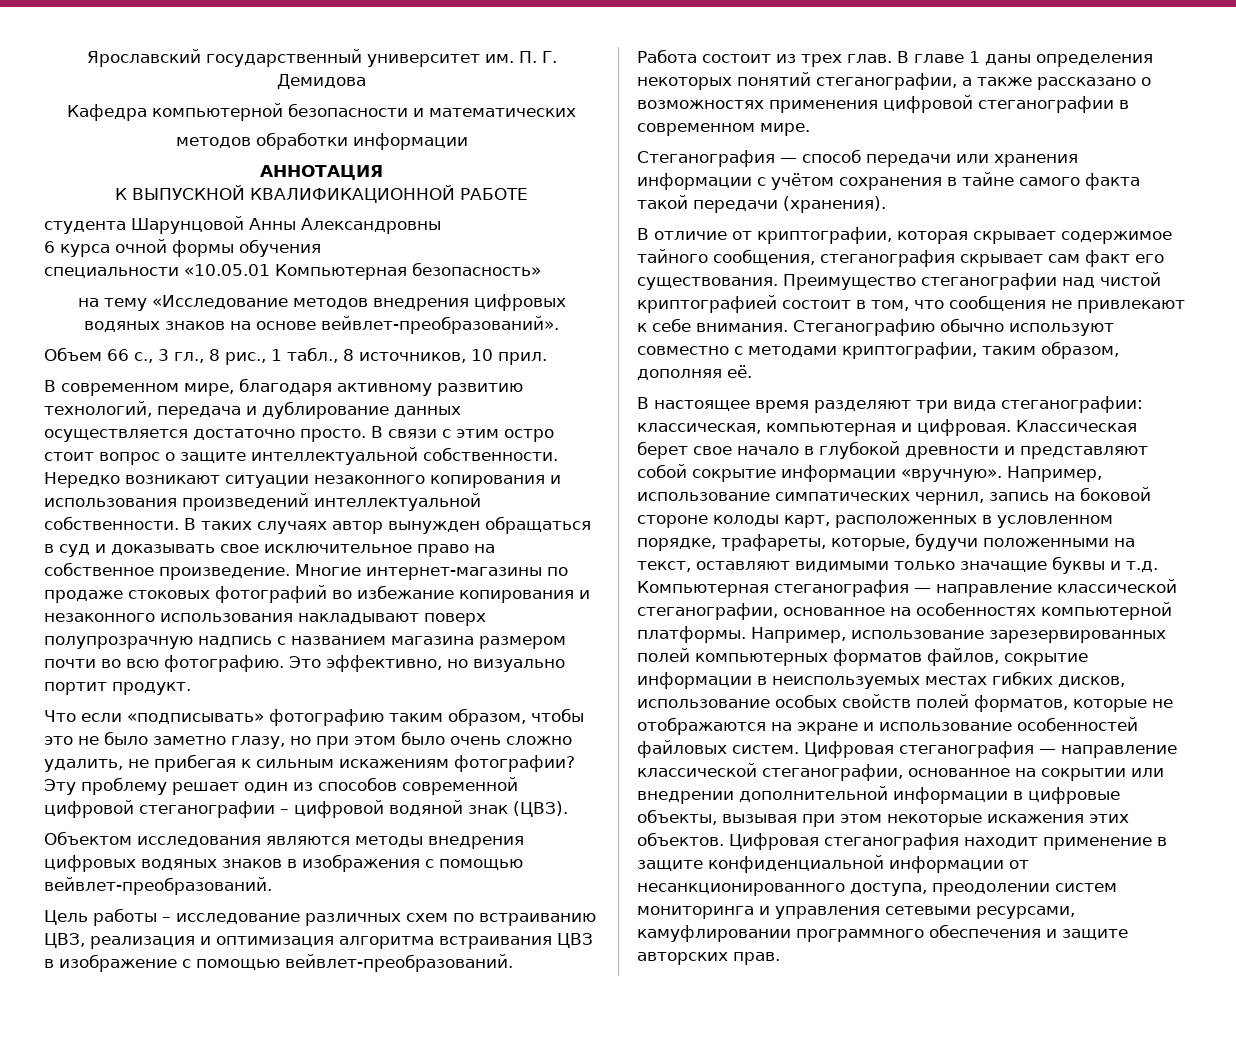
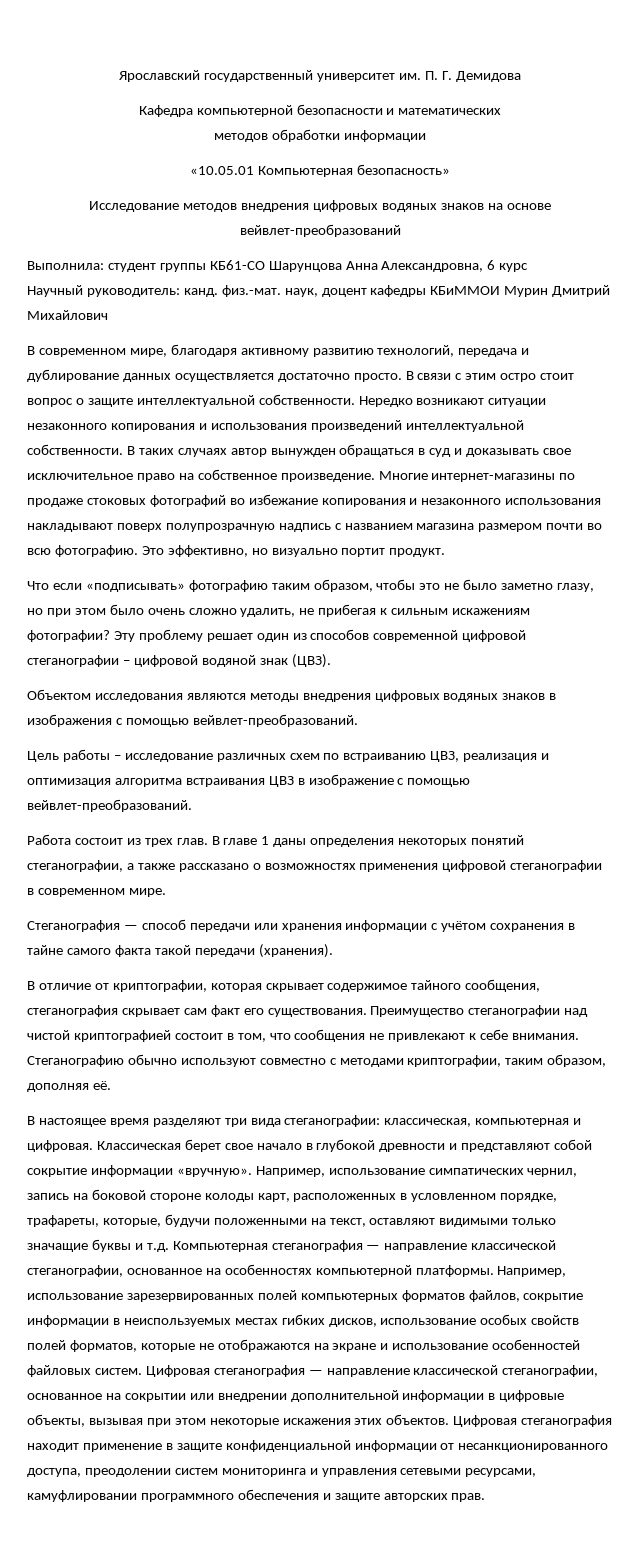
[260,165,383,180] [115,185,528,203] [44,216,441,234] [44,239,321,257] [44,267,179,278] АННОТАЦИЯ // К ВЫПУСКНОЙ КВАЛИФИКАЦИОННОЙ РАБОТЕ // студента Шарунцовой Анны Александровны // 6 курса очной формы обучения // специальности -> (426, 136) none
[77,295,288,311] на тему «Исследование -> [89,201,180,212] Исследование
[321,316,559,334] [44,347,547,365] вейвлет-преобразований». // Объем 66 с., 3 гл., 8 рис., 1 табл., 8 источников, 10 прил. -> [239,224,401,237] [27,260,529,272] [27,285,611,297] [27,310,108,320] вейвлет-преобразований // Выполнила: студент группы КБ61-СО Шарунцова Анна Александровна, 6 курс // Научный руководитель: канд. физ.-мат. наук, доцент кафедры КБиММОИ Мурин Дмитрий Михайлович

